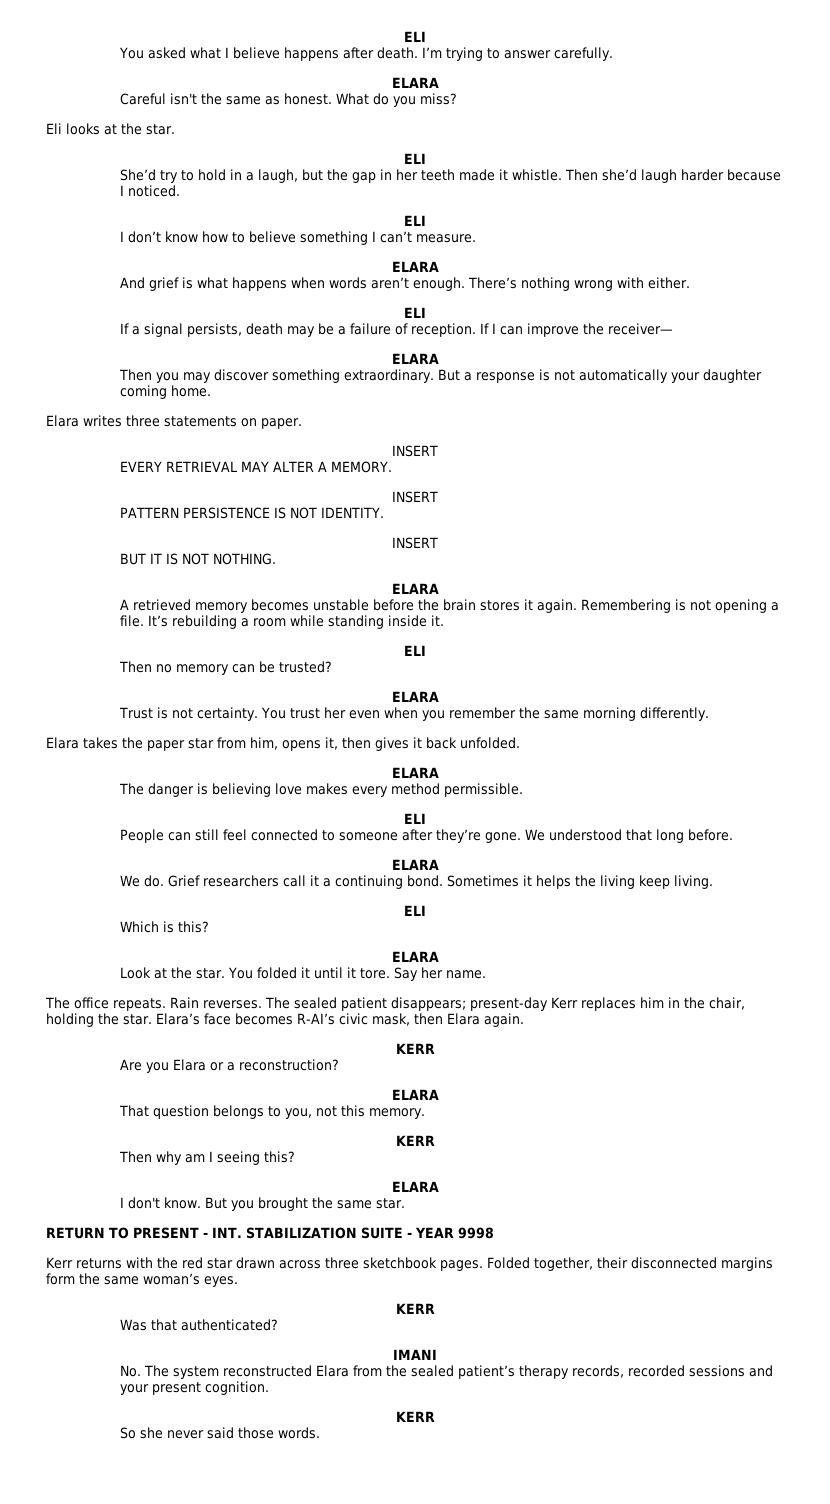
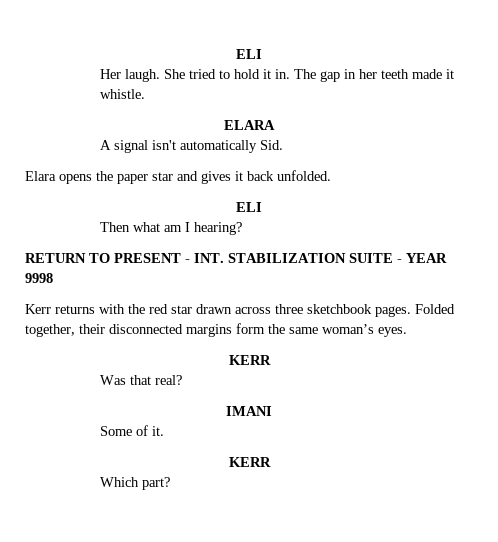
[404,31,426,42] [118,47,613,61] [391,77,439,88] [119,93,457,107] [46,123,175,135] [404,153,426,164] [119,169,348,183] ELI // You asked what I believe happens after death. I’m trying to answer carefully. // ELARA // Careful isn't the same as honest. What do you miss? // Eli looks at the star. // ELI // She’d try to hold in a laugh, but the -> [236,49,262,59] [99,69,316,82] ELI // Her laugh. She tried to hold it in. The
[564,169,781,183] [119,185,180,197] [404,215,426,226] [119,231,476,245] [391,261,439,272] [119,277,690,291] [404,307,426,318] [119,323,673,337] [391,353,439,364] [118,369,762,383] [119,385,211,399] [46,415,302,429] [392,445,439,457] [119,461,392,473] [392,491,439,503] [119,507,384,519] [392,537,439,549] [119,553,276,565] [391,583,439,594] [119,599,779,613] [119,615,444,629] [404,645,426,656] [118,661,332,675] [391,691,439,702] [118,707,709,721] [46,737,118,749] Then she’d laugh harder because I noticed. // ELI // I don’t know how to believe something I can’t measure. // ELARA // And grief is what happens when words aren’t enough. There’s nothing wrong with either. // ELI // If a signal persists, death may be a failure of reception. If I can improve the receiver— // ELARA // Then you may discover something extraordinary. But a response is not automatically your daughter coming home. // Elara writes three statements on paper. // INSERT // EVERY RETRIEVAL MAY ALTER A MEMORY. // INSERT // PATTERN PERSISTENCE IS NOT IDENTITY. // INSERT // BUT IT IS NOT NOTHING. // ELARA // A retrieved memory becomes unstable before the brain stores it again. Remembering is not opening a file. It’s rebuilding a room while standing inside it. // ELI // Then no memory can be trusted? // ELARA // Trust is not certainty. You trust her even when you remember the same morning differently. // Elara takes -> [224,120,275,130] [99,140,283,153] [25,171,92,184] // ELARA // A signal isn't automatically Sid. // Elara opens
[217,737,371,751] from him, opens it, then -> [177,171,198,181] and
[391,767,439,778] [118,783,523,797] [404,813,426,824] [119,829,733,843] [391,859,439,870] [119,875,713,889] [404,905,426,916] [119,921,209,933] [391,951,439,962] [119,967,486,981] [45,997,745,1011] [46,1013,524,1027] [395,1043,435,1054] [119,1059,339,1073] [391,1089,439,1100] [118,1105,425,1119] [395,1135,435,1146] [118,1151,182,1165] ELARA // The danger is believing love makes every method permissible. // ELI // People can still feel connected to someone after they’re gone. We understood that long before. // ELARA // We do. Grief researchers call it a continuing bond. Sometimes it helps the living keep living. // ELI // Which is this? // ELARA // Look at the star. You folded it until it tore. Say her name. // The office repeats. Rain reverses. The sealed patient disappears; present-day Kerr replaces him in the chair, holding the star. Elara’s face becomes R-AI’s civic mask, then Elara again. // KERR // Are you Elara or a reconstruction? // ELARA // That question belongs to you, not this memory. // KERR // Then why -> [236,202,262,212] [99,222,160,232] ELI // Then what
[216,1151,295,1165] [391,1181,439,1192] [119,1197,405,1211] seeing this? // ELARA // I don't know. But you brought the same star. -> [193,222,242,235] hearing?
[180,1319,278,1331] authenticated? -> [154,375,182,385] real?
[119,1365,773,1379] [119,1381,269,1395] [395,1411,435,1422] [119,1427,320,1439] No. The system reconstructed Elara from the sealed patient’s therapy records, recorded sessions and your present cognition. // KERR // So she never said those words. -> [99,425,164,436] [228,457,271,467] [99,477,170,490] Some of it. // KERR // Which part?

